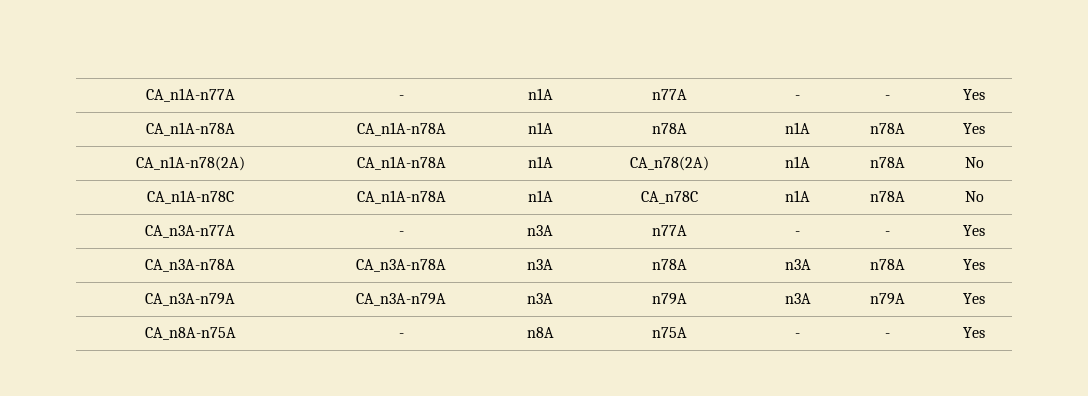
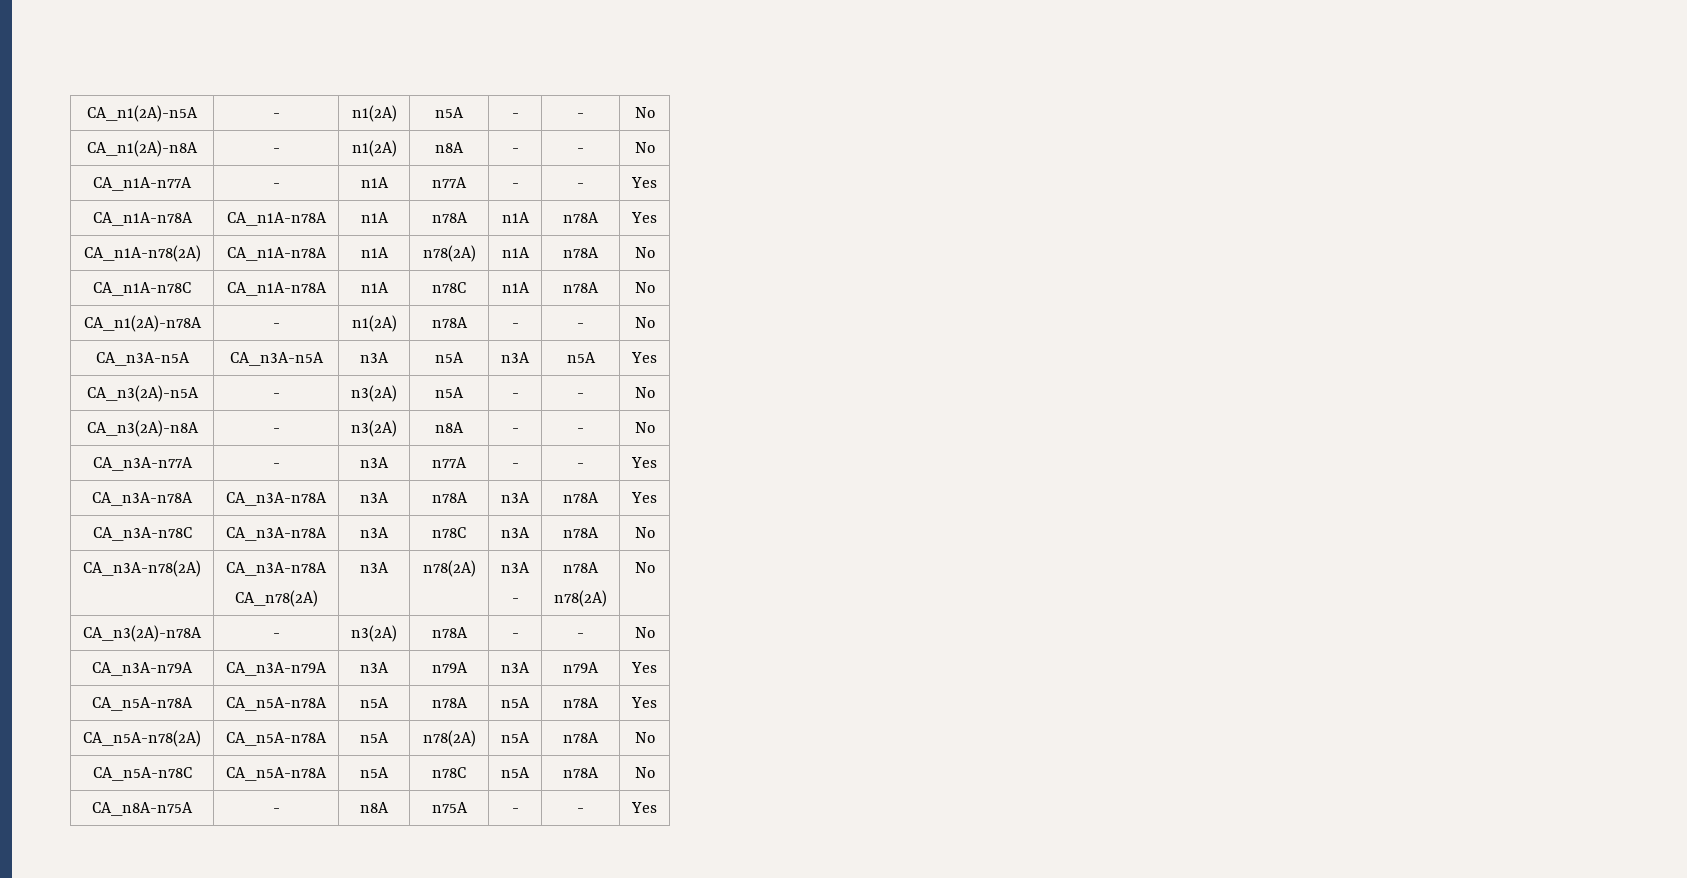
(145, 95) none -> [87,105,198,122] [272,113,280,118] [351,105,397,122] [435,107,464,118] [511,113,519,118] [577,113,584,118] [634,107,655,118] [87,140,198,157] [272,148,280,153] [351,140,397,157] [435,142,464,153] [511,148,519,153] [577,148,584,153] [634,142,655,153] CA_n1(2A)-n5A | - | n1(2A) | n5A | - | - | No // CA_n1(2A)-n8A | - | n1(2A) | n8A | - | - | No //
[629,156,709,171] CA_n78(2A) -> [422,245,476,262] n78(2A)
[640,191,698,204] [785,190,810,202] [870,191,905,202] [964,191,984,202] CA_n78C | n1A | n78A | No -> [432,282,466,293] [501,282,530,293] [563,282,599,293] [634,282,655,293] [83,315,202,332] [272,323,280,328] [351,315,397,332] [431,317,468,328] [511,323,519,328] [577,323,584,328] [634,317,655,328] [95,352,190,366] [229,352,324,366] [360,352,389,363] [435,352,464,363] [501,352,530,363] [566,352,596,363] [631,352,657,363] [86,385,199,402] [272,393,280,398] [351,385,397,402] [435,387,464,398] [511,393,519,398] [577,393,584,398] [634,387,655,398] [86,420,199,437] [272,428,280,433] [351,420,397,437] [435,422,464,433] [511,428,519,433] [577,428,584,433] [634,422,655,433] n78C | n1A | n78A | No // CA_n1(2A)-n78A | - | n1(2A) | n78A | - | - | No // CA_n3A-n5A | CA_n3A-n5A | n3A | n5A | n3A | n5A | Yes // CA_n3(2A)-n5A | - | n3(2A) | n5A | - | - | No // CA_n3(2A)-n8A | - | n3(2A) | n8A | - | - | No
(985, 264) none -> [92,527,192,541] [226,527,327,541] [360,527,389,538] [432,527,466,538] [501,527,530,538] [563,527,599,538] [634,527,655,538] [83,560,201,577] [226,562,327,576] [234,590,318,607] [360,562,389,573] [422,560,476,577] [501,562,530,573] [511,598,519,603] [563,562,599,573] [554,590,607,607] [634,562,655,573] [83,625,202,642] [272,633,280,638] [351,625,397,642] [431,627,468,638] [511,633,519,638] [577,633,584,638] [634,627,655,638] // CA_n3A-n78C | CA_n3A-n78A | n3A | n78C | n3A | n78A | No // CA_n3A-n78(2A) | CA_n3A-n78A // CA_n78(2A) | n3A | n78(2A) | n3A // - | n78A // n78(2A) | No // CA_n3(2A)-n78A | - | n3(2A) | n78A | - | - | No
(985, 298) none -> [92,697,193,711] [226,697,327,711] [360,697,389,708] [431,697,468,708] [501,697,530,708] [563,697,599,708] [631,697,657,708] [83,730,201,747] [226,732,327,746] [360,732,389,743] [422,730,476,747] [501,732,530,743] [563,732,599,743] [634,732,655,743] [92,767,192,781] [226,767,327,781] [360,767,389,778] [432,767,466,778] [501,767,530,778] [563,767,599,778] [634,767,655,778] // CA_n5A-n78A | CA_n5A-n78A | n5A | n78A | n5A | n78A | Yes // CA_n5A-n78(2A) | CA_n5A-n78A | n5A | n78(2A) | n5A | n78A | No // CA_n5A-n78C | CA_n5A-n78A | n5A | n78C | n5A | n78A | No

